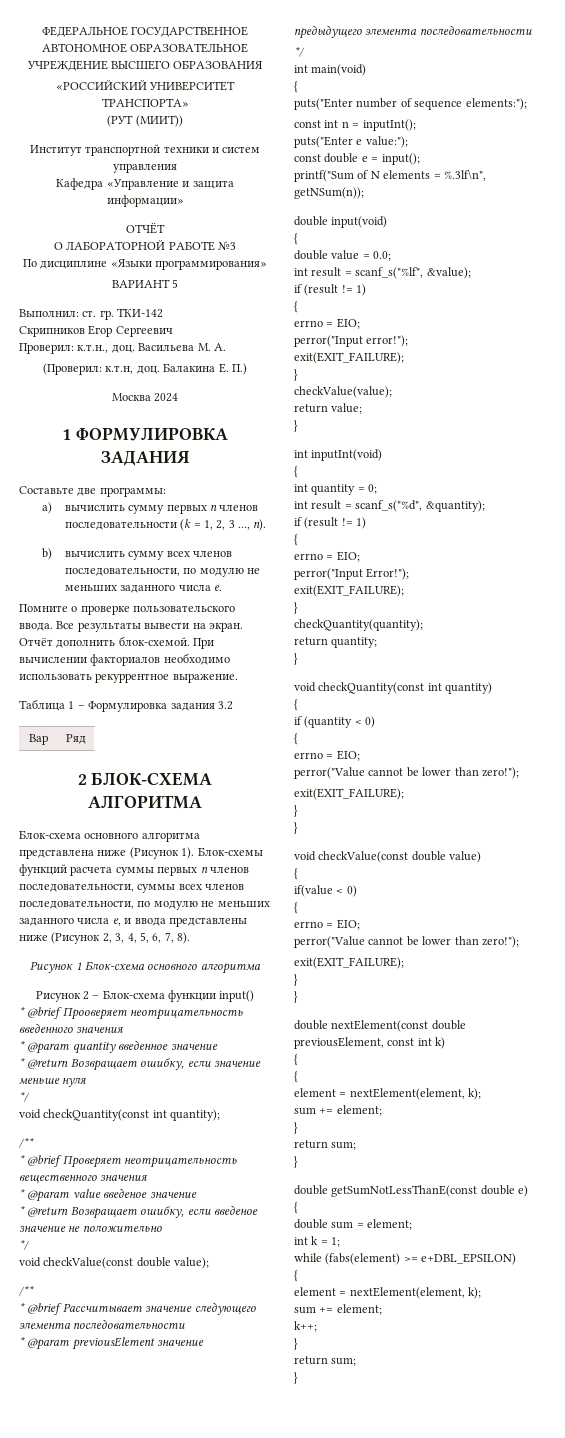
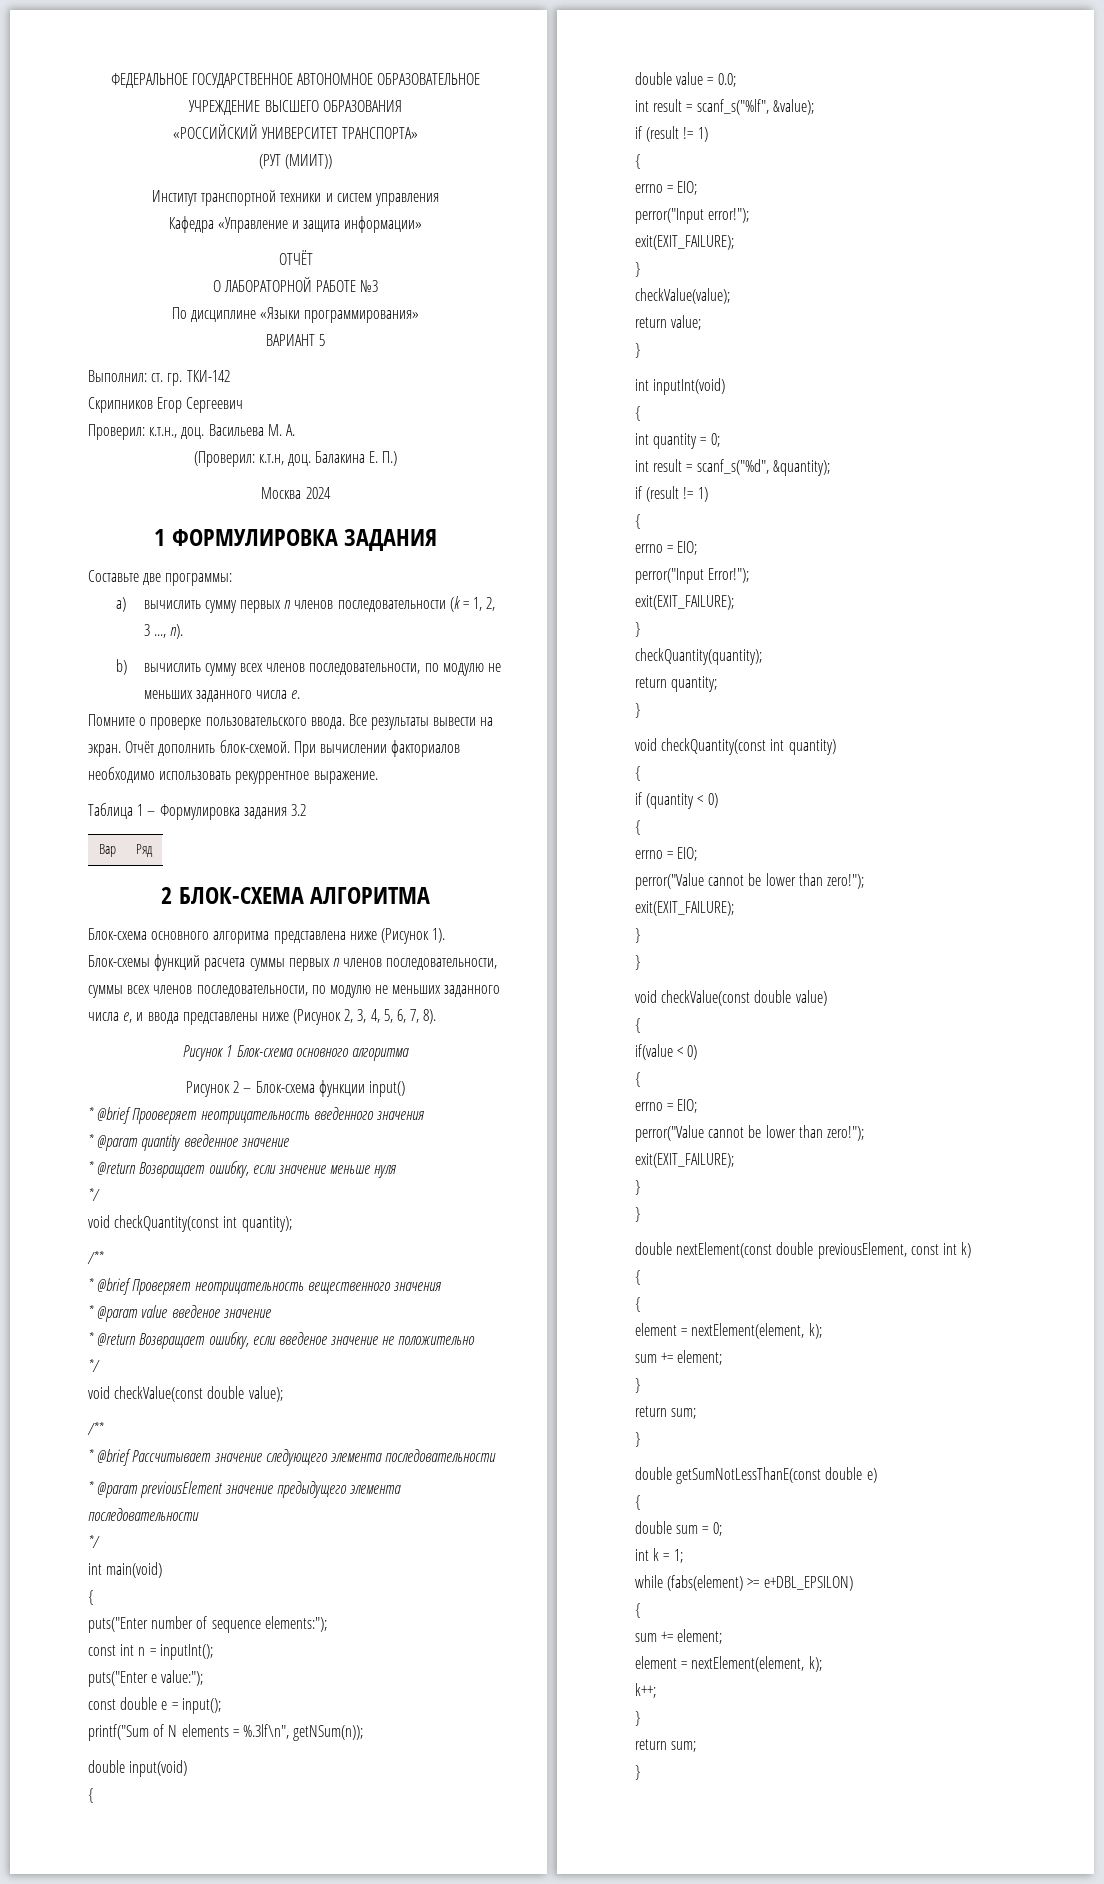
[367,1219,413,1230] element; -> [712,1522,722,1536] 0;
[294,1287,482,1299] [294,1304,382,1315] // element = nextElement(element, k); // sum += element; -> [635,1629,723,1644] [635,1656,822,1672] // sum += element; // element = nextElement(element, k);

